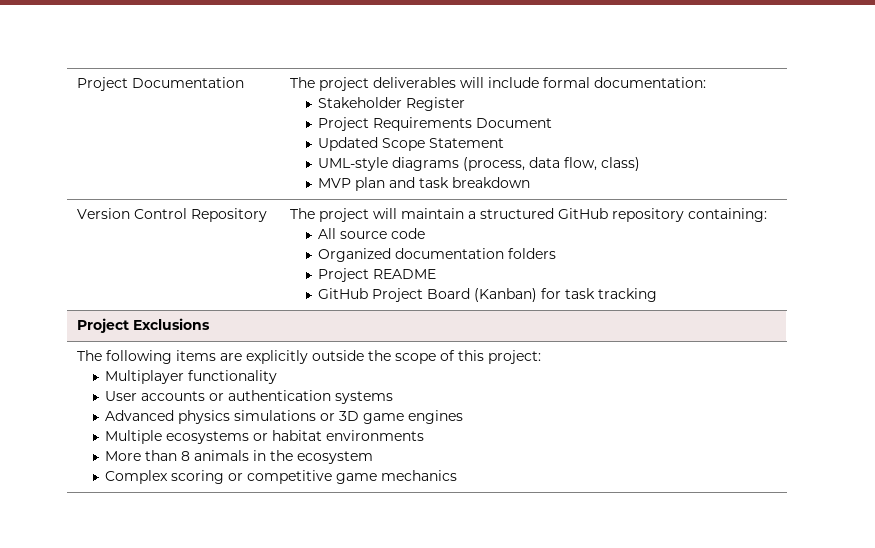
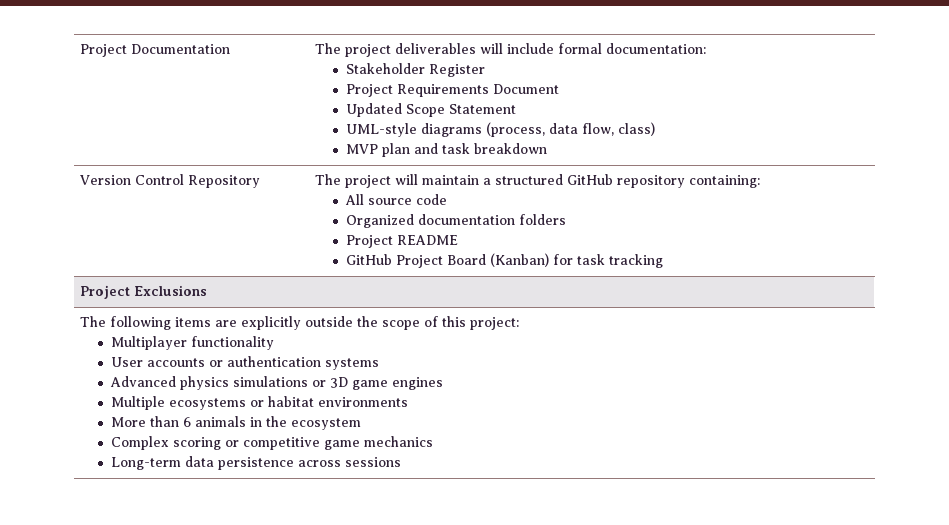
[181,451,191,461] 8 -> [183,417,192,427] 6
(458, 475) none -> [111,456,402,470] // Long-term data persistence across sessions

